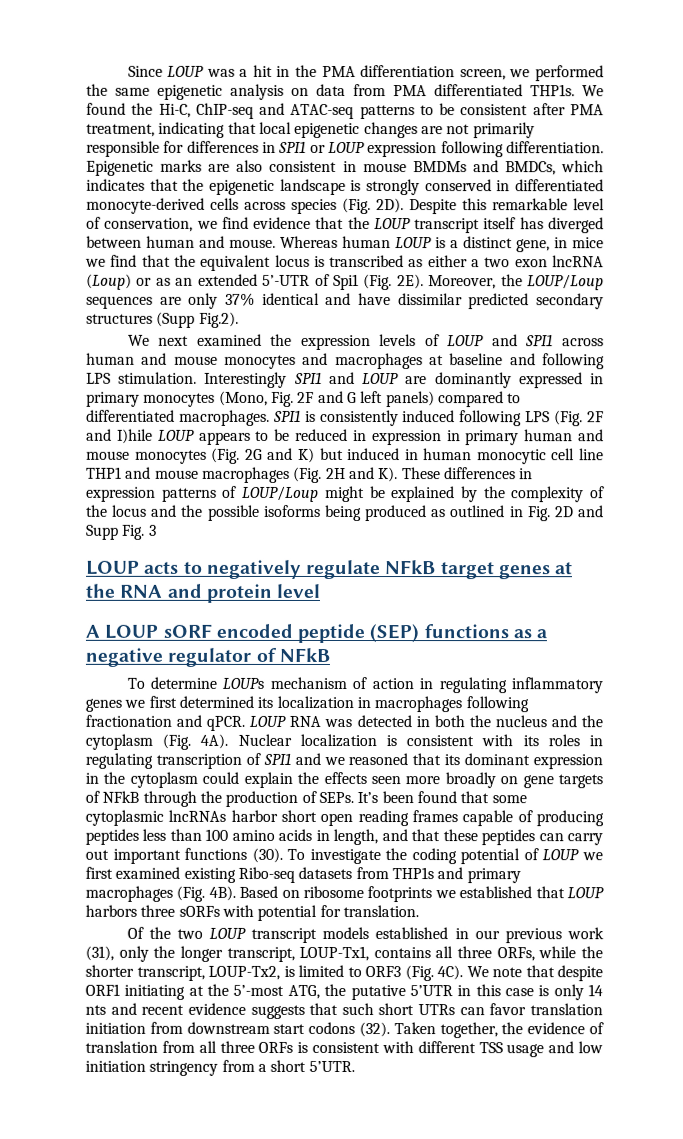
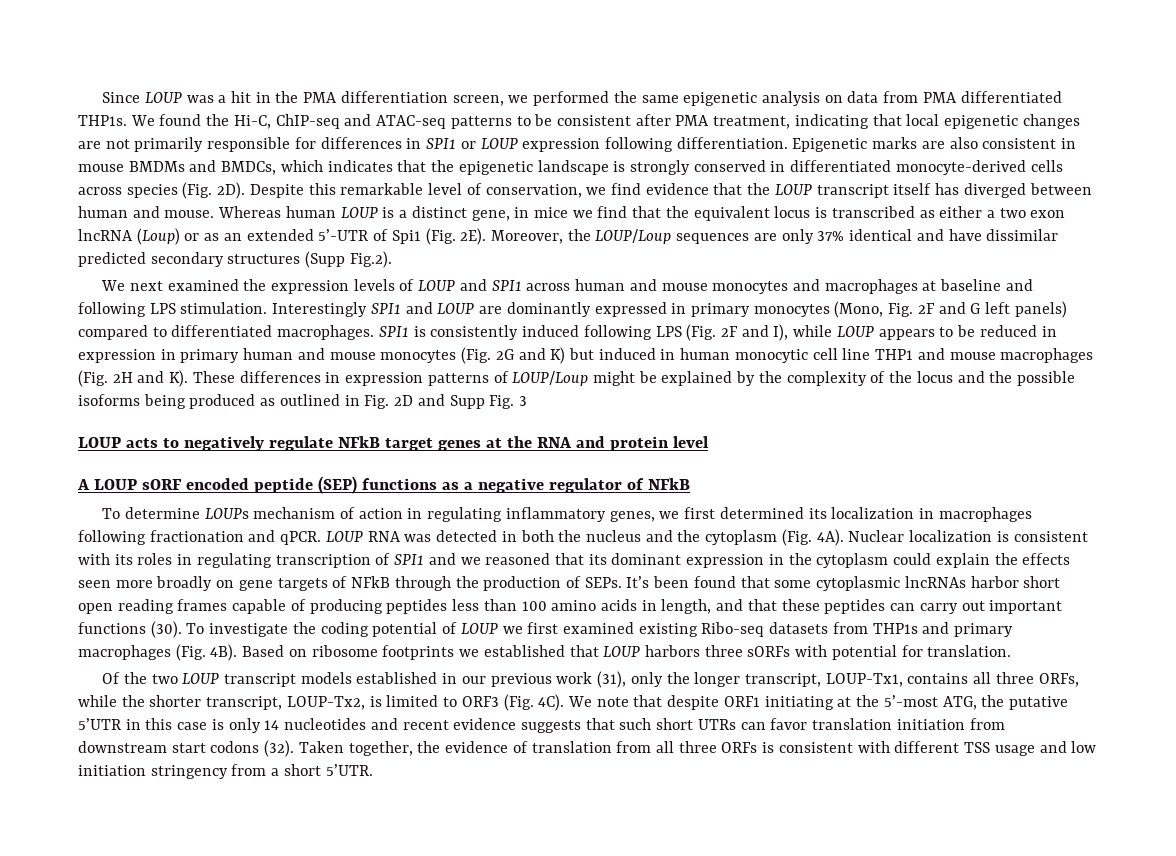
[116,428,153,444] I)hile -> [773,324,833,341] I), while
[85,698,122,712] genes -> [609,511,655,522] genes,
[85,1004,106,1015] nts -> [284,718,367,730] nucleotides

